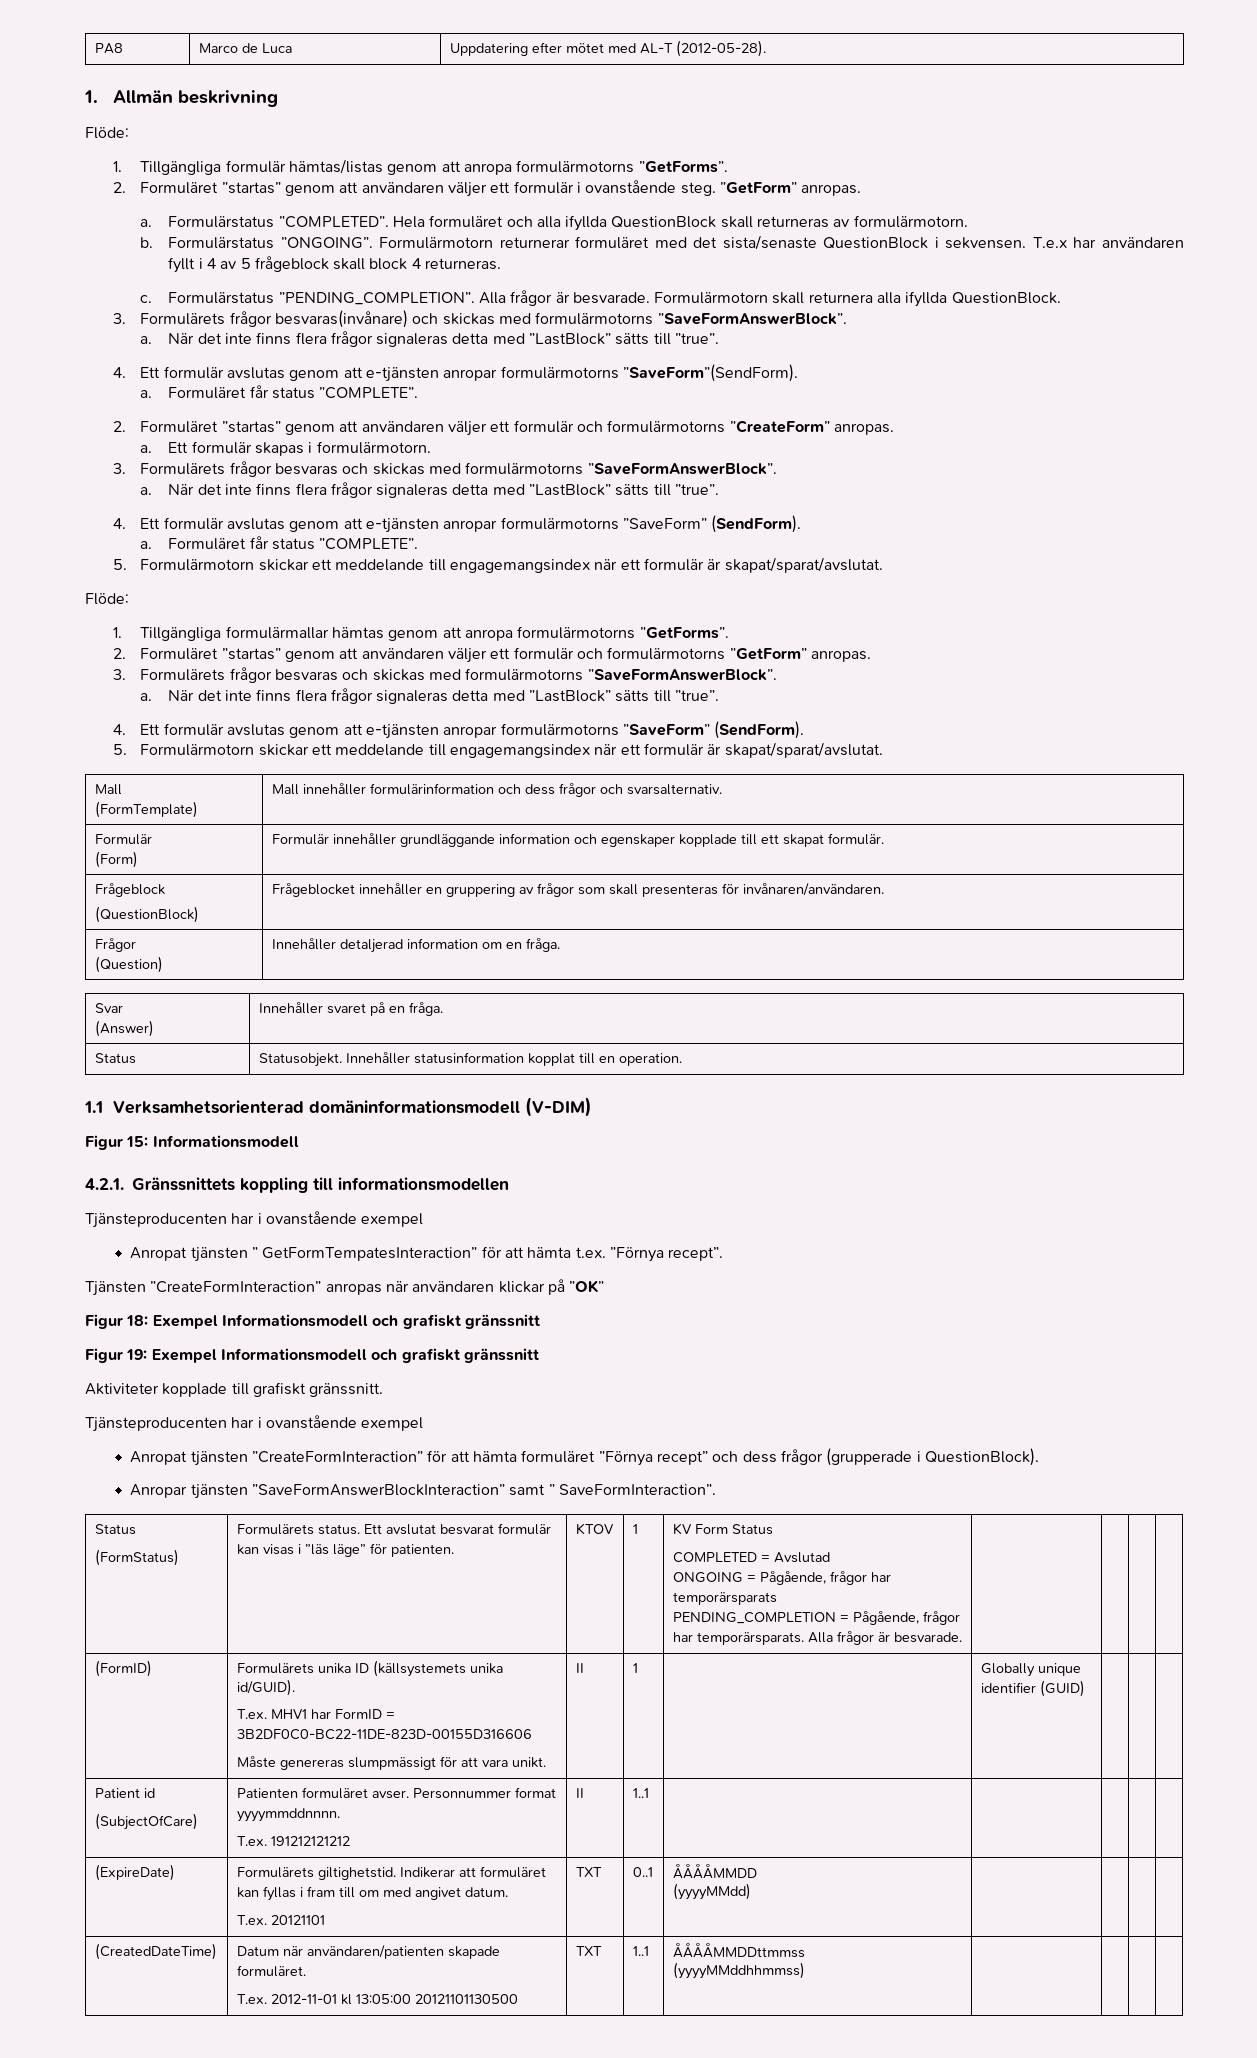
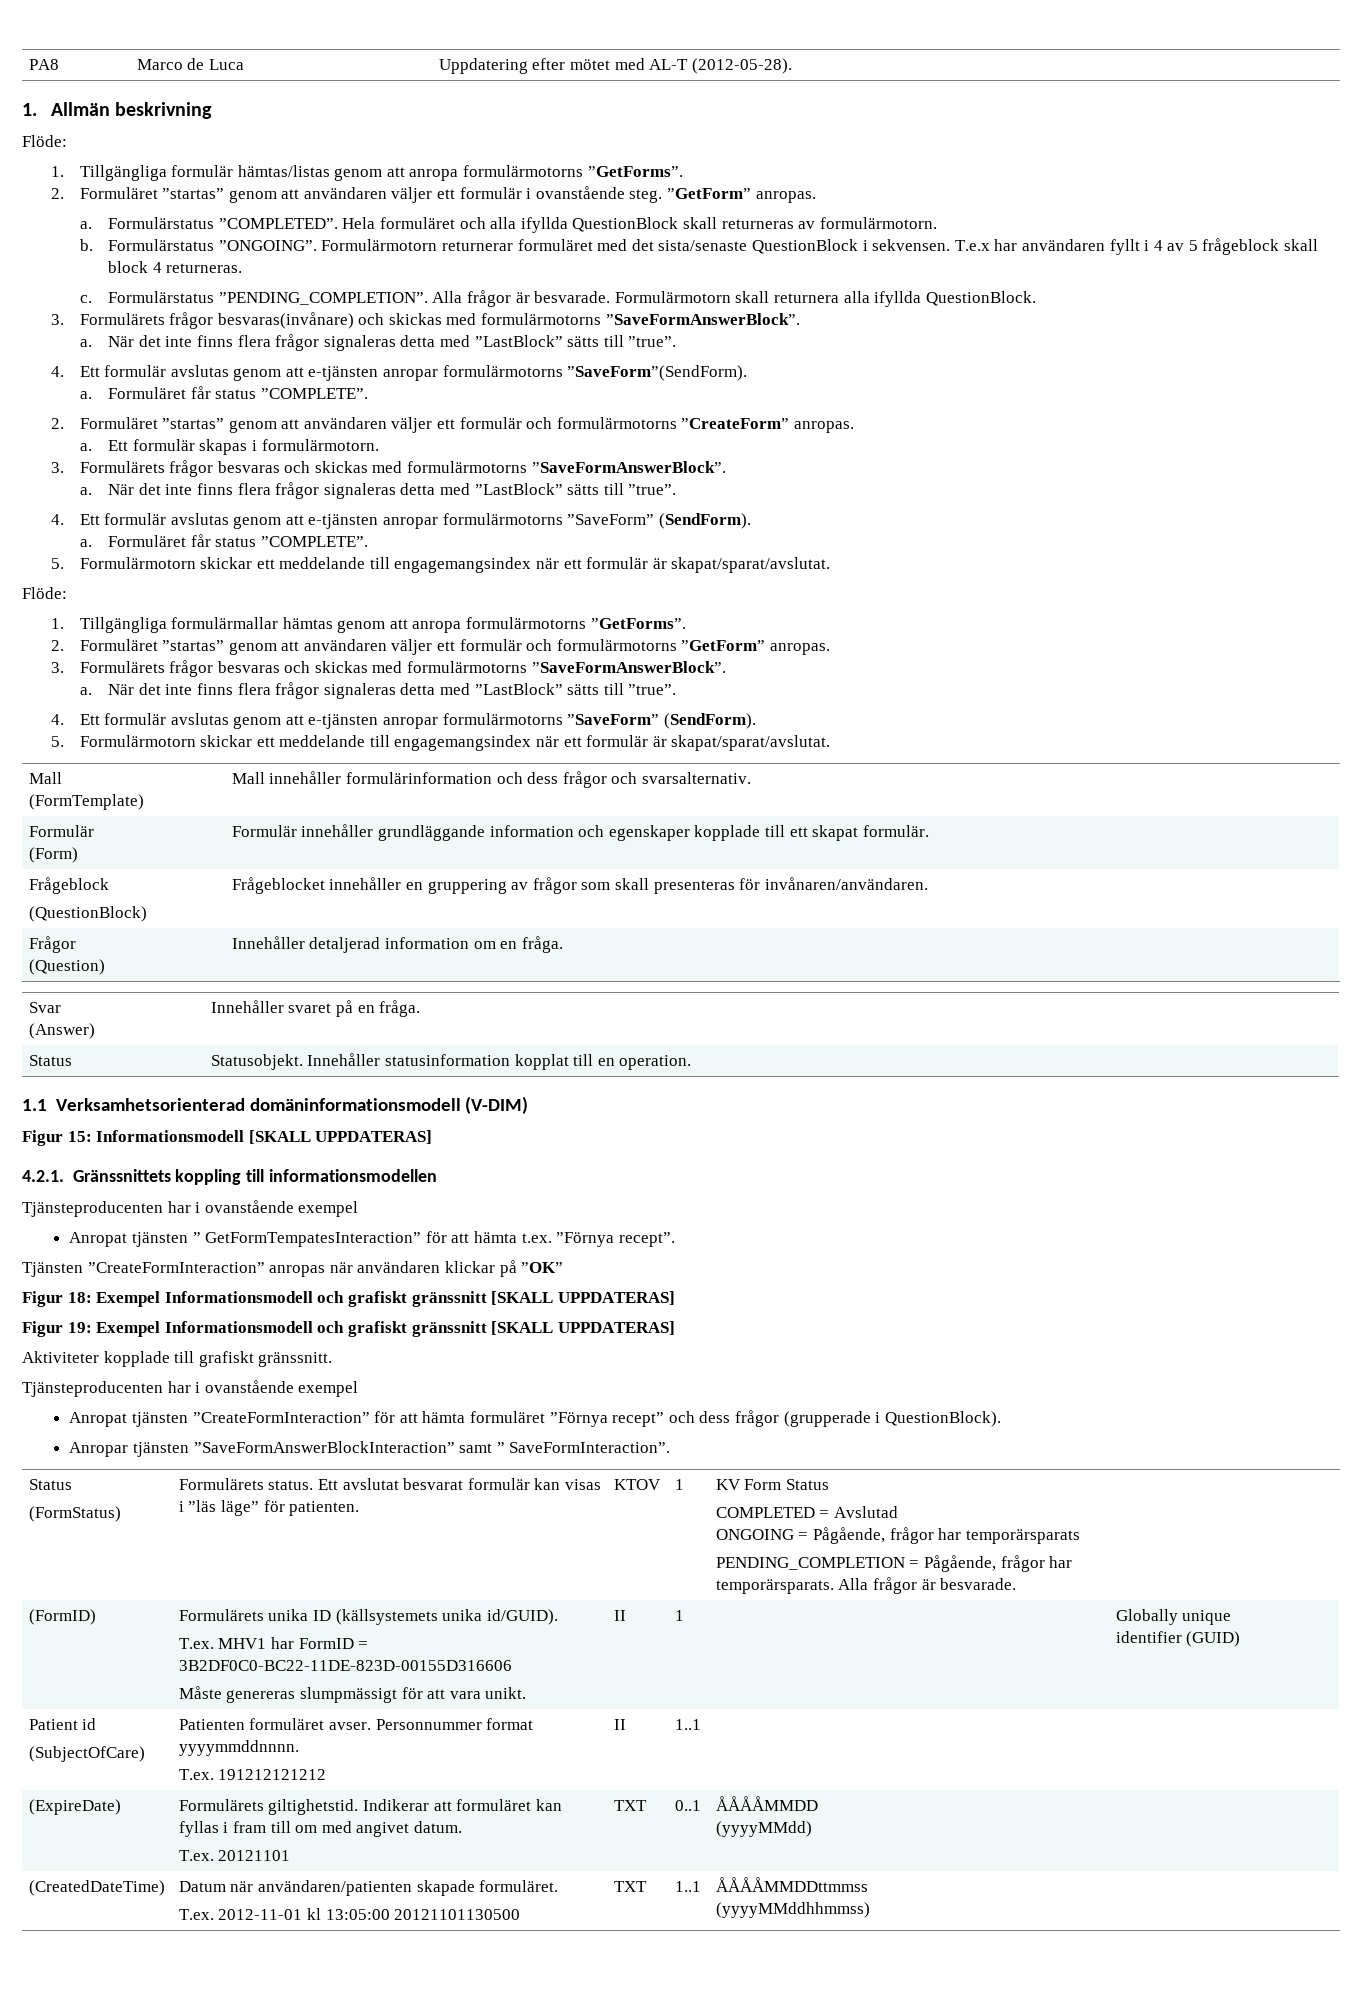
(299, 1141) none -> [248,1130,433,1144] [SKALL UPPDATERAS]
(540, 1321) none -> [491,1291,675,1305] [SKALL UPPDATERAS]
(539, 1355) none -> [491,1321,675,1335] [SKALL UPPDATERAS]

